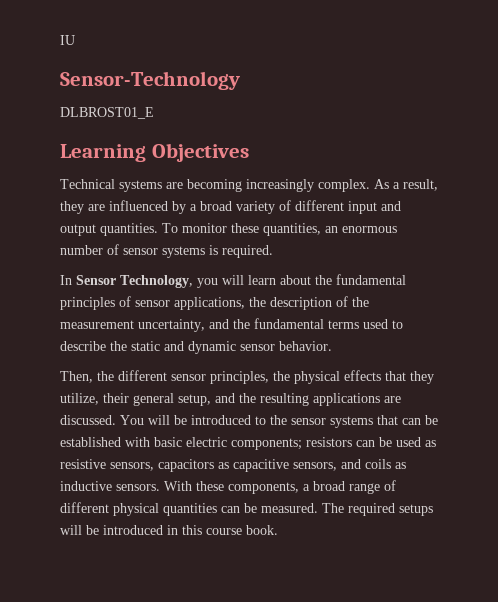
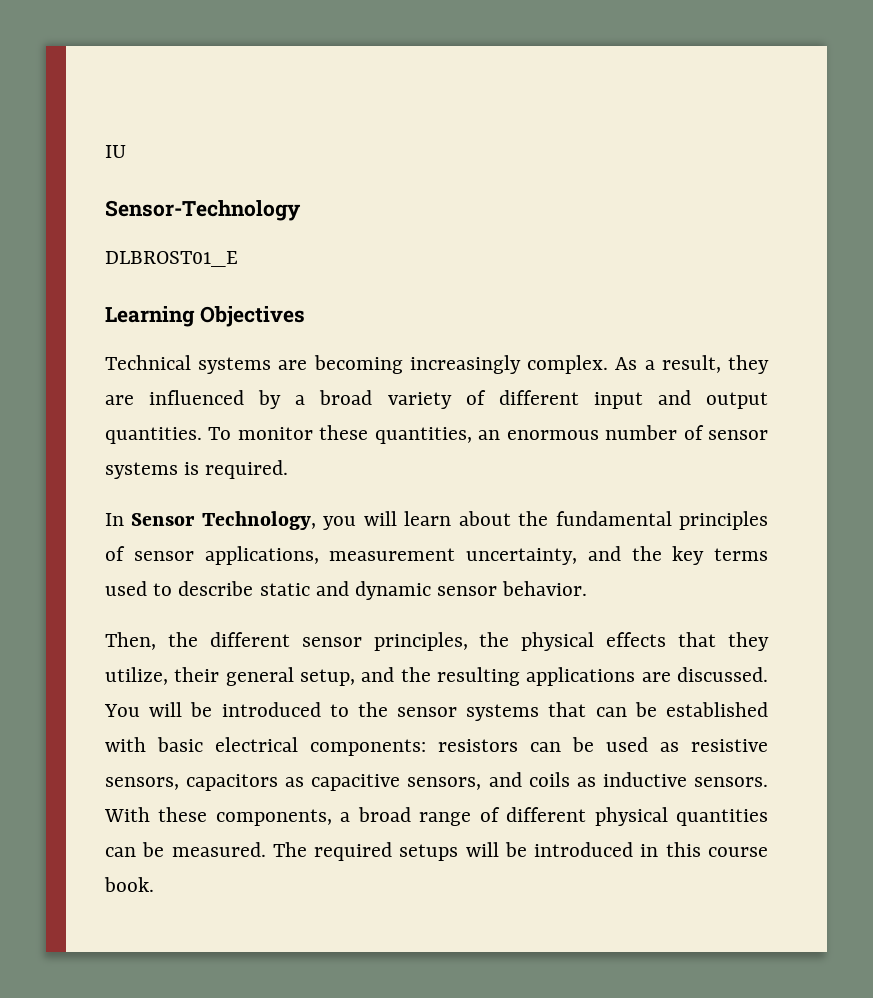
[249,296,369,310] the description of the -> (319, 555) none
[254,318,324,329] fundamental -> [672,546,705,565] key
[110,341,127,351] the -> (254, 588) none
[186,437,302,450] electric components; -> [215,737,426,756] electrical components:

